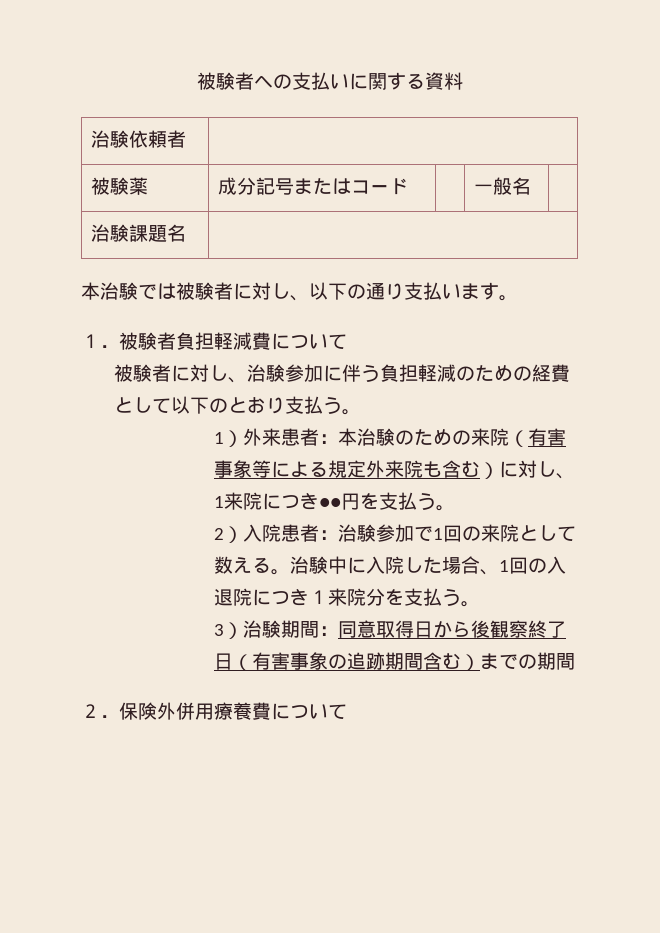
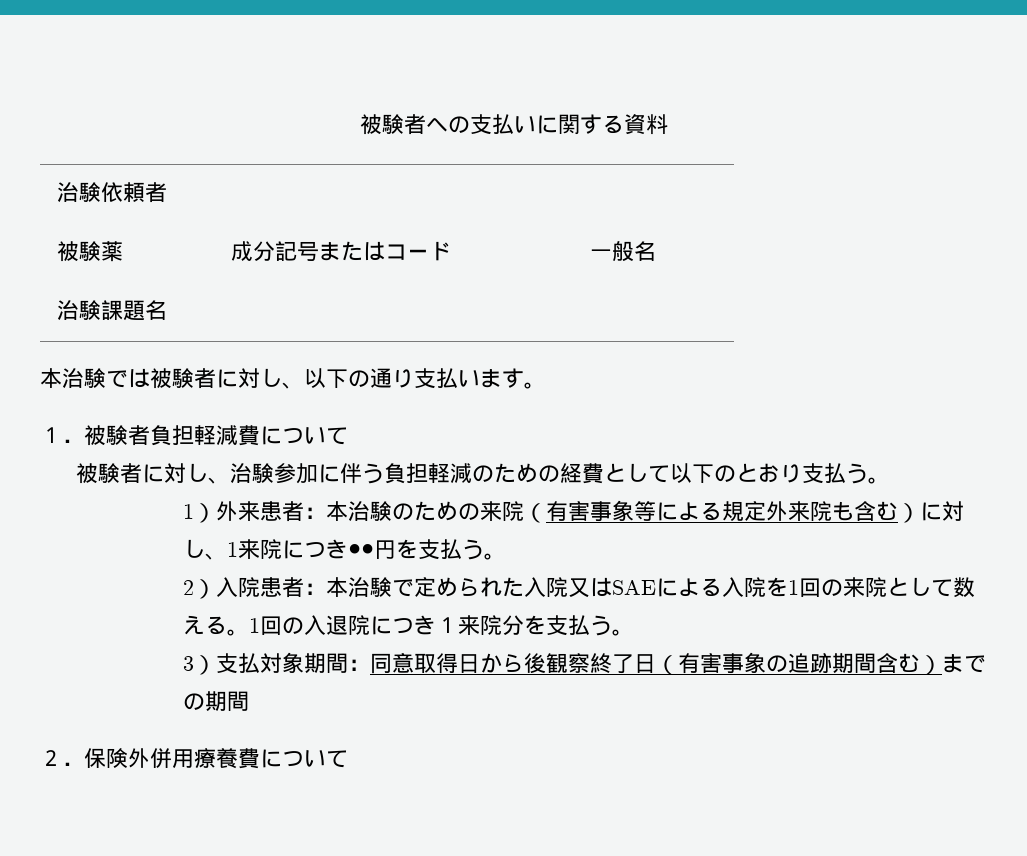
[338,524,434,542] 治験参加で -> [326,577,789,598] 本治験で定められた入院又はSAEによる入院を
[290,556,500,575] 治験中に入院した場合、 -> (250, 632) none
[243,620,282,638] 治験 -> [216,652,305,674] 支払対象

